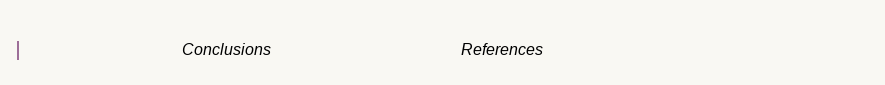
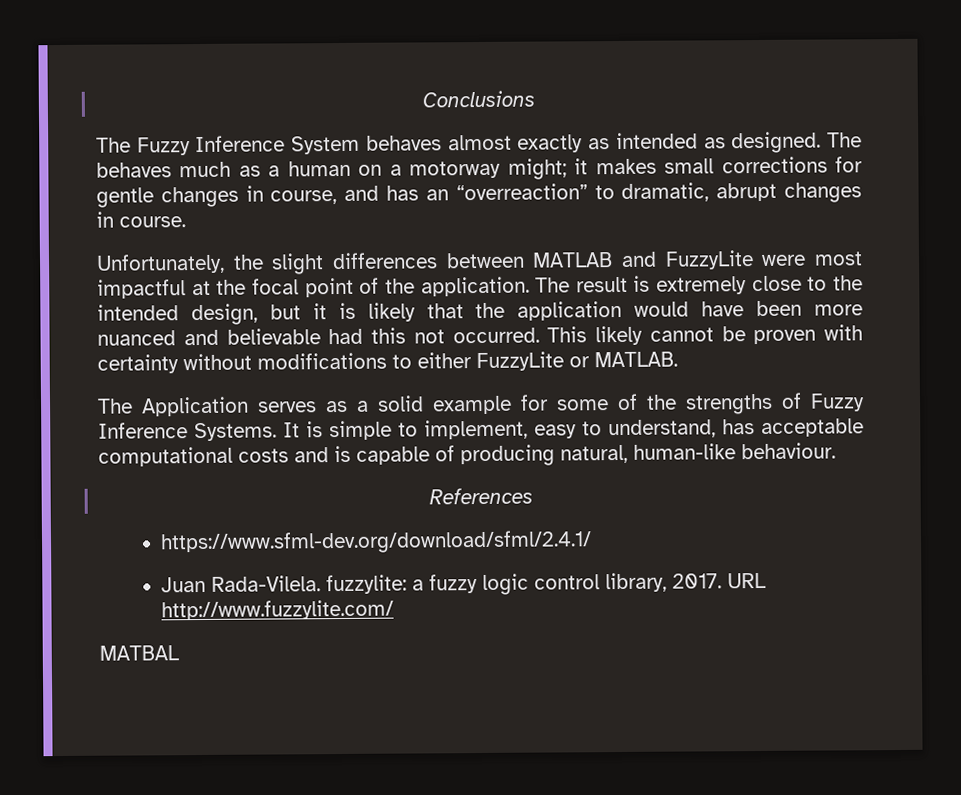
[461,43,543,55] References -> [96,131,863,156] [96,156,863,180] [96,182,863,208] [96,211,186,228] [96,250,863,275] [97,275,863,299] [97,300,863,326] [97,324,863,346] [97,351,678,374] [97,392,865,417] [98,418,864,442] [98,442,836,467] [429,487,533,505] [160,530,593,555] [161,572,768,595] [161,599,395,621] [99,645,180,661] The Fuzzy Inference System behaves almost exactly as intended as designed. The behaves much as a human on a motorway might; it makes small corrections for gentle changes in course, and has an “overreaction” to dramatic, abrupt changes in course. // Unfortunately, the slight differences between MATLAB and FuzzyLite were most impactful at the focal point of the application. The result is extremely close to the intended design, but it is likely that the application would have been more nuanced and believable had this not occurred. This likely cannot be proven with certainty without modifications to either FuzzyLite or MATLAB. // The Application serves as a solid example for some of the strengths of Fuzzy Inference Systems. It is simple to implement, easy to understand, has acceptable computational costs and is capable of producing natural, human-like behaviour. // References // https://www.sfml-dev.org/download/sfml/2.4.1/ // Juan Rada-Vilela. fuzzylite: a fuzzy logic control library, 2017. URL http://www.fuzzylite.com/ // MATBAL

